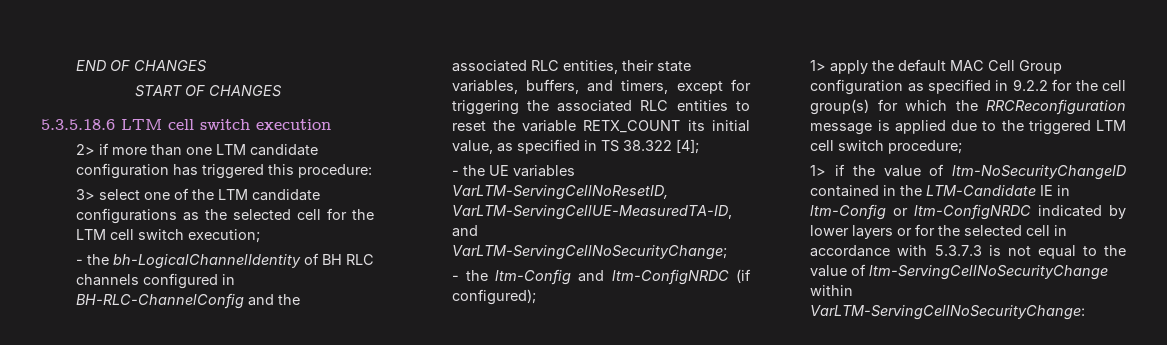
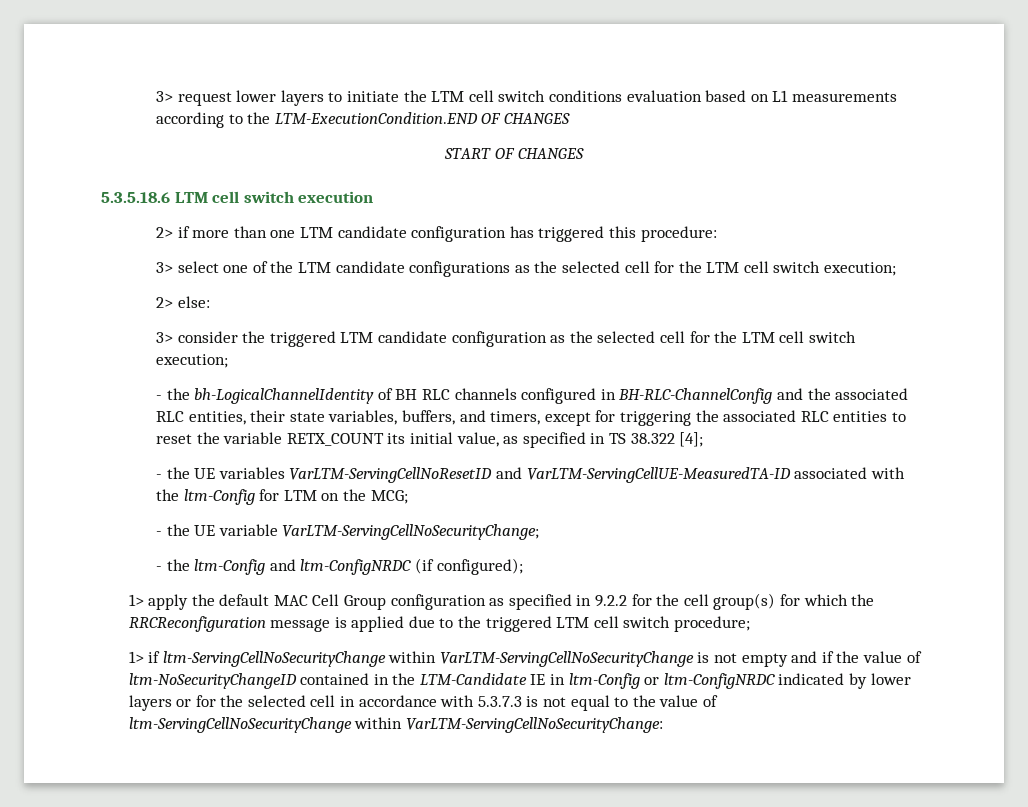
[75,60,107,71] END -> [156,90,897,106] [156,112,478,128] 3> request lower layers to initiate the LTM cell switch conditions evaluation based on L1 measurements according to the LTM-ExecutionCondition.END
(260, 236) none -> [156,296,210,308] [156,331,856,347] [156,354,229,368] // 2> else: // 3> consider the triggered LTM candidate configuration as the selected cell for the LTM cell switch execution;
[451,185,668,200] [451,205,732,220] [451,225,478,237] VarLTM-ServingCellNoResetID, VarLTM-ServingCellUE-MeasuredTA-ID, and -> [289,467,905,483] [156,489,408,505] [156,524,278,536] VarLTM-ServingCellNoResetID and VarLTM-ServingCellUE-MeasuredTA-ID associated with the ltm-Config for LTM on the MCG; // - the UE variable
(846, 170) none -> [162,651,834,667] ltm-ServingCellNoSecurityChange within VarLTM-ServingCellNoSecurityChange is not empty and if

